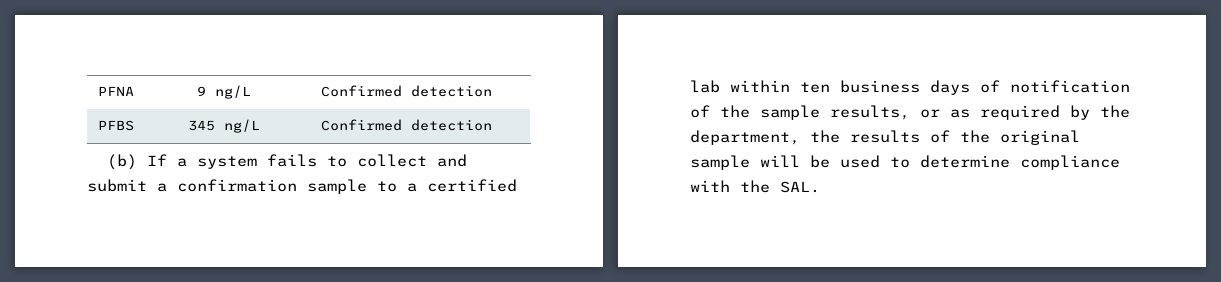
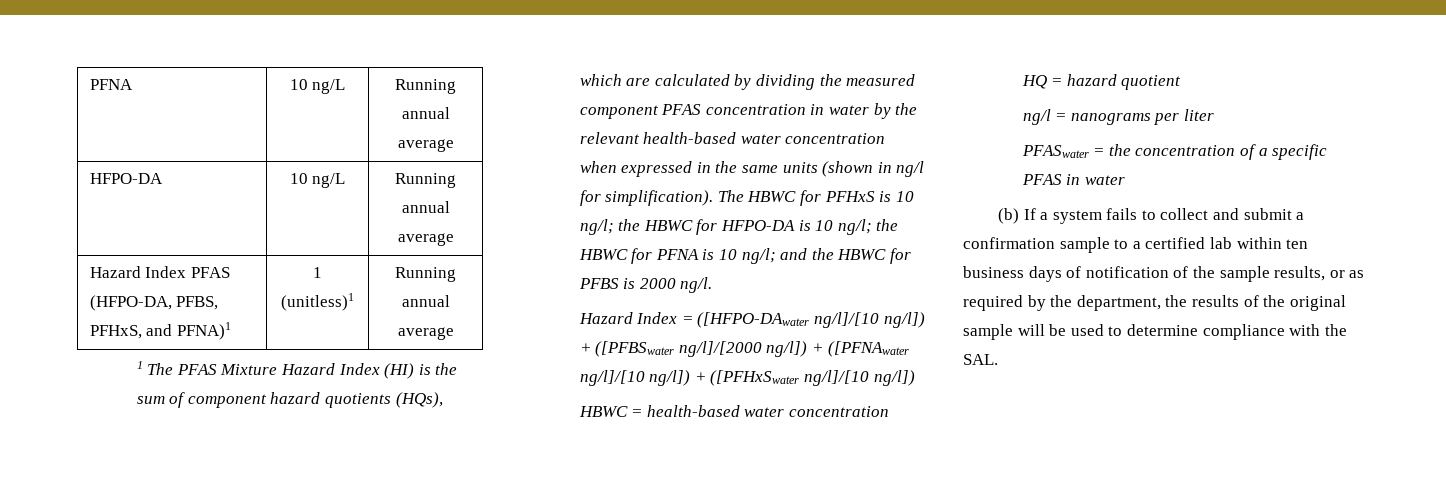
[196,85,251,99] [321,85,492,97] [98,120,135,131] [187,119,260,133] [321,119,492,131] 9 ng/L | Confirmed detection // PFBS | 345 ng/L | Confirmed detection -> [289,79,346,94] [395,79,456,94] [401,107,450,119] [397,139,454,152] [89,173,163,184] [289,173,346,188] [395,173,456,188] [401,201,450,213] [397,233,454,246] [89,266,230,278] [89,295,219,311] [89,322,231,340] [313,267,322,278] [281,293,354,311] [395,267,456,282] [401,295,450,307] [397,327,454,340] [136,361,458,379] [136,392,443,408] [579,74,916,90] [579,103,918,119] [579,132,886,144] [579,161,925,177] [579,190,914,206] [579,219,899,235] [578,248,912,264] [578,277,713,293] [578,312,925,328] [579,341,909,357] [579,370,915,386] [578,405,890,417] [1021,74,1182,90] [1022,109,1215,125] [1021,144,1328,160] [1021,174,1125,185] 10 ng/L | Running annual average // HFPO-DA | 10 ng/L | Running annual average // Hazard Index PFAS (HFPO-DA, PFBS, PFHxS, and PFNA)1 | 1 (unitless)1 | Running annual average // 1 The PFAS Mixture Hazard Index (HI) is the sum of component hazard quotients (HQs), which are calculated by dividing the measured component PFAS concentration in water by the relevant health-based water concentration when expressed in the same units (shown in ng/l for simplification). The HBWC for PFHxS is 10 ng/l; the HBWC for HFPO-DA is 10 ng/l; the HBWC for PFNA is 10 ng/l; and the HBWC for PFBS is 2000 ng/l. // Hazard Index = ([HFPO-DAwater ng/l]/[10 ng/l]) + ([PFBSwater ng/l]/[2000 ng/l]) + ([PFNAwater ng/l]/[10 ng/l]) + ([PFHxSwater ng/l]/[10 ng/l]) // HBWC = health-based water concentration // HQ = hazard quotient // ng/l = nanograms per liter // PFASwater = the concentration of a specific PFAS in water

